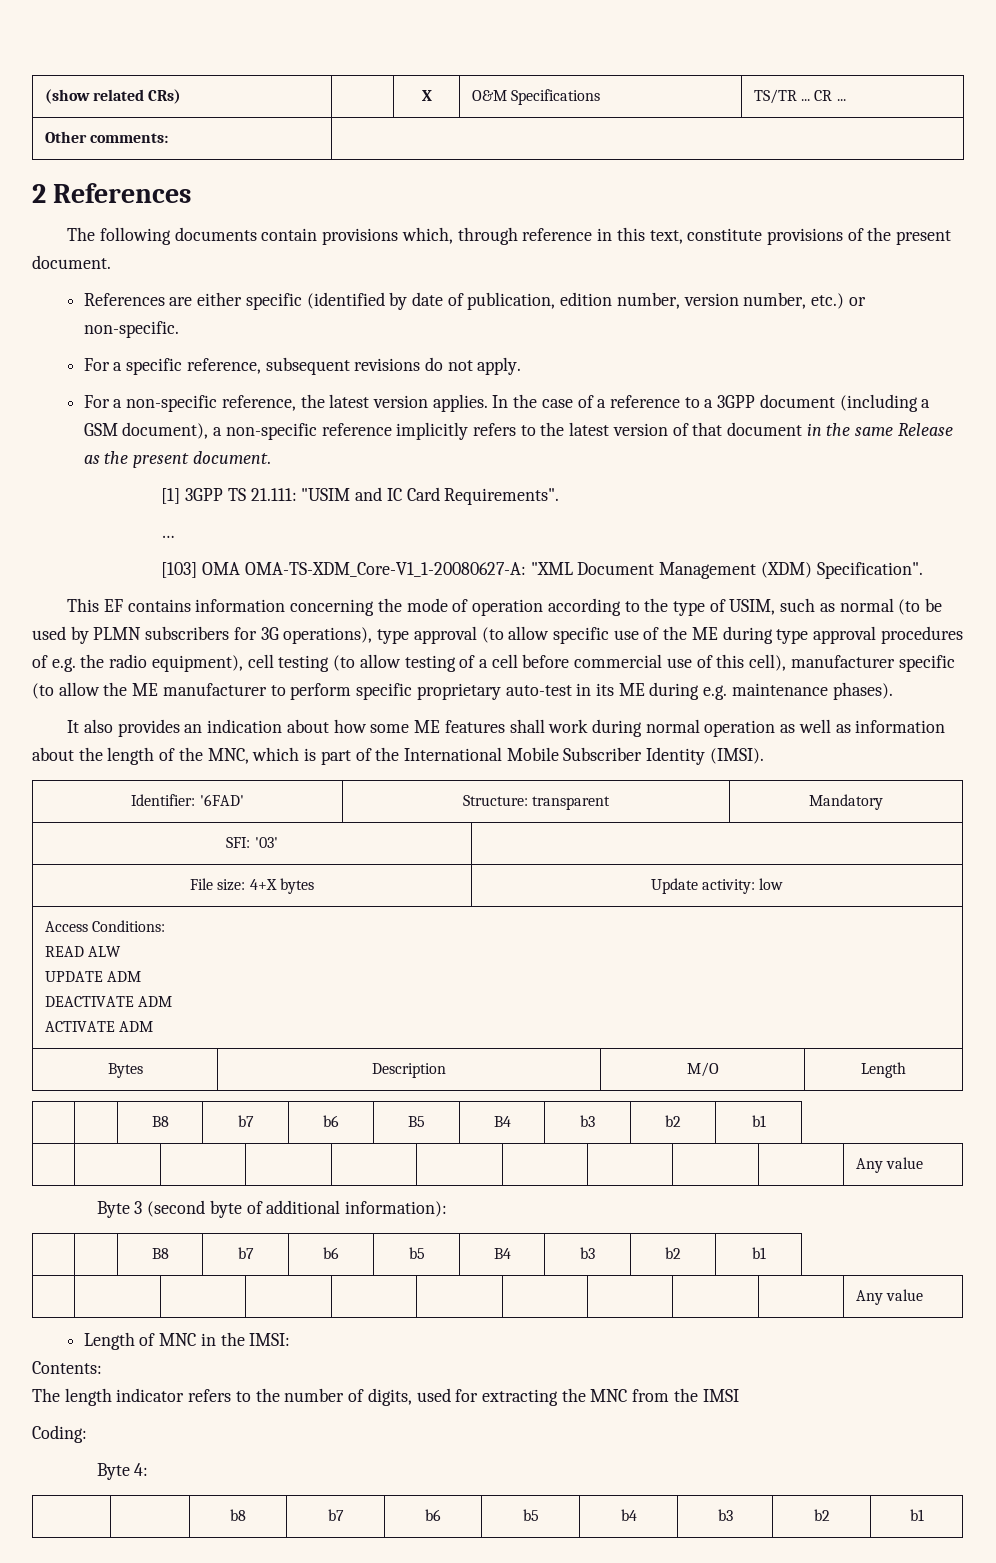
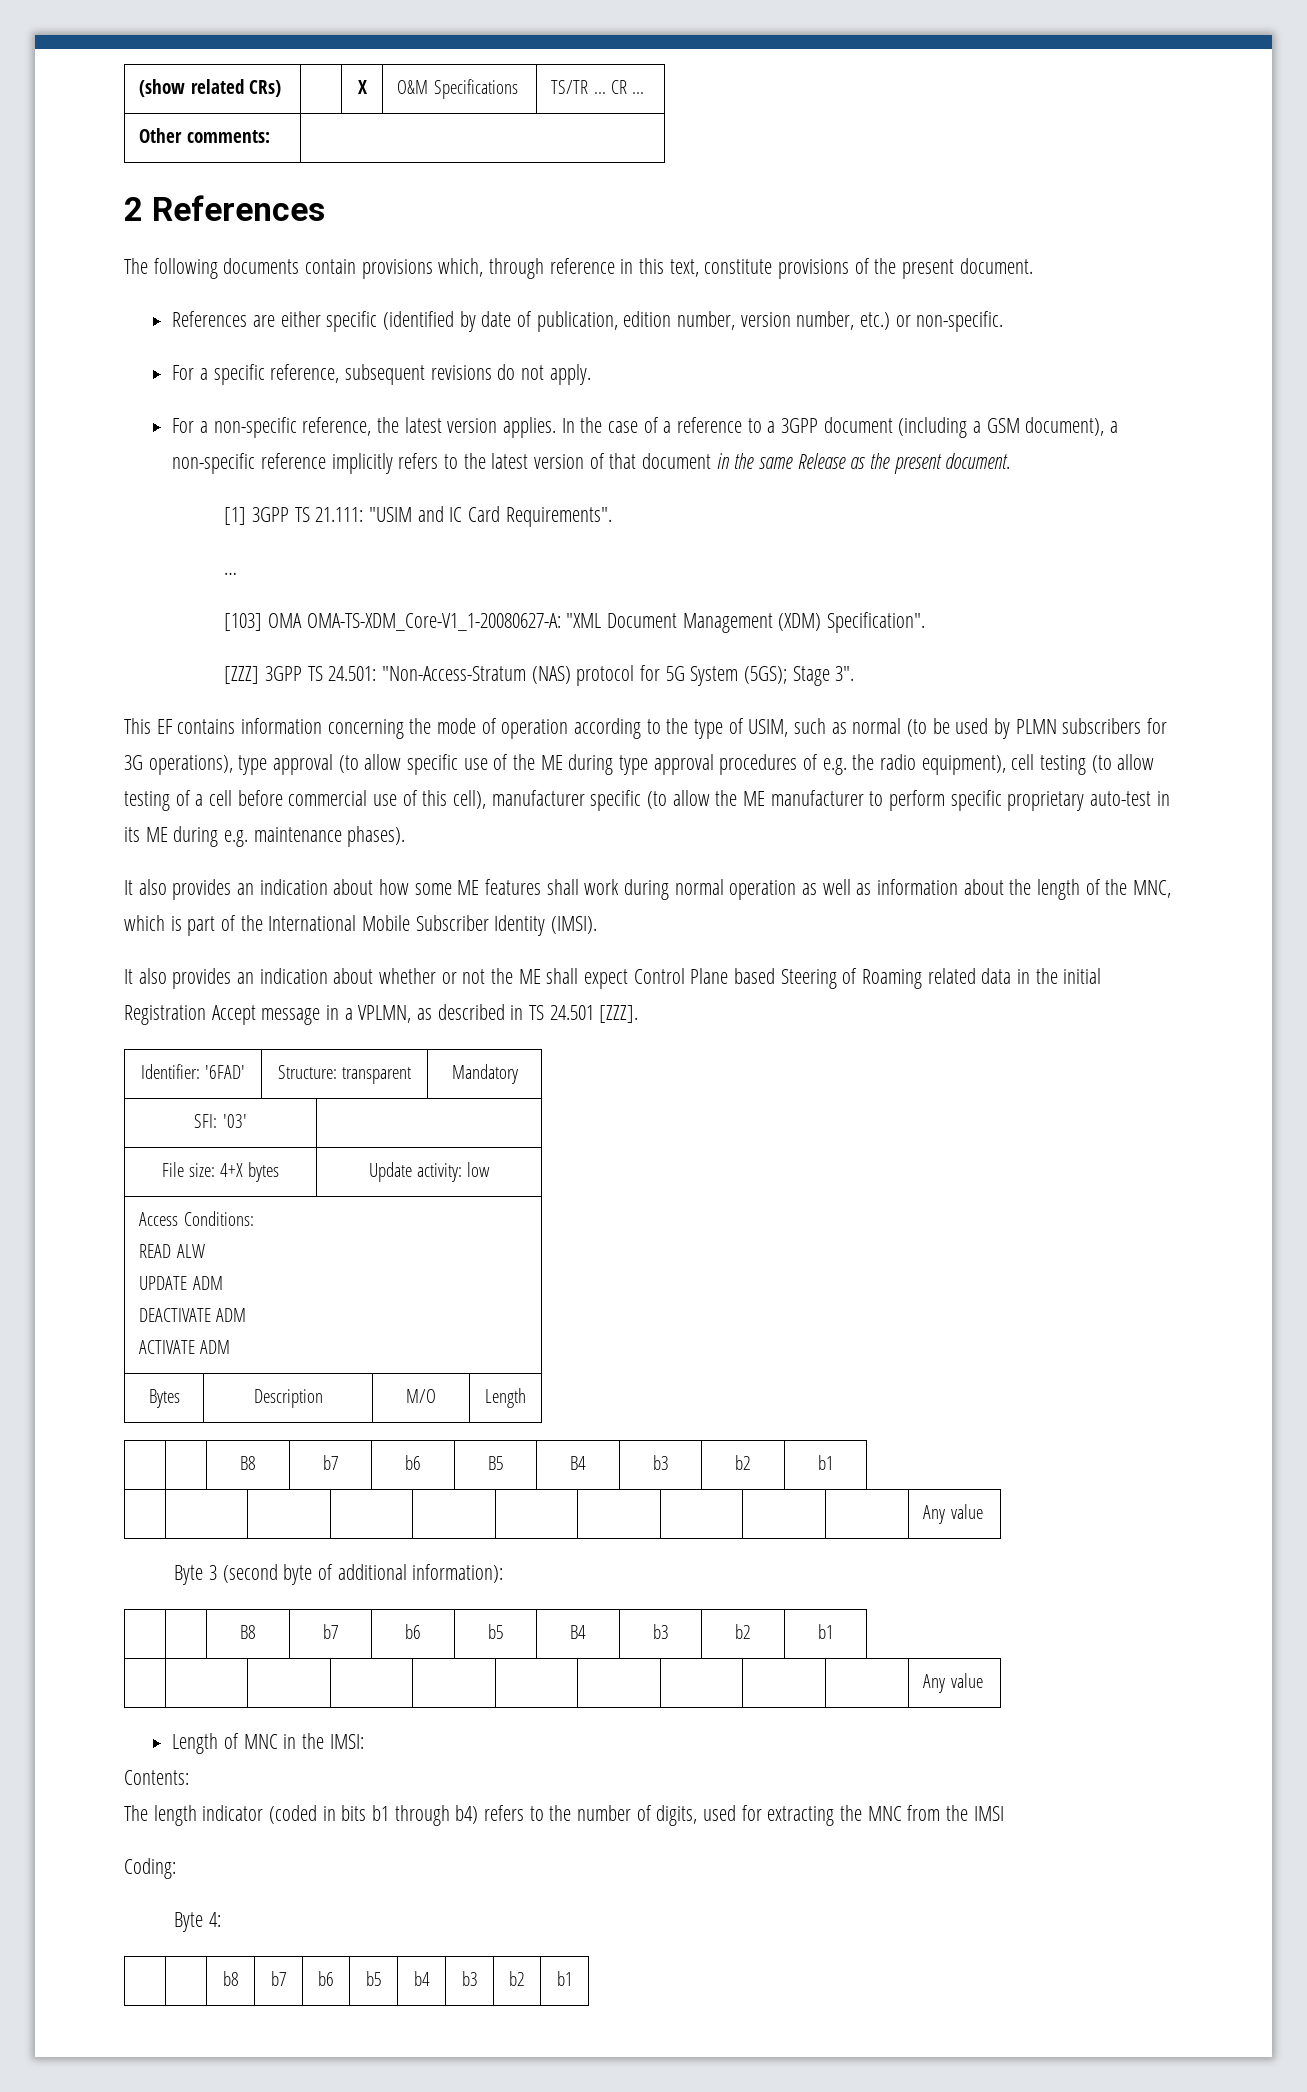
(923, 570) none -> [224,665,855,686] // [ZZZ] 3GPP TS 24.501: "Non-Access-Stratum (NAS) protocol for 5G System (5GS); Stage 3".
(764, 756) none -> [124,968,1102,989] [124,1004,639,1025] // It also provides an indication about whether or not the ME shall expect Control Plane based Steering of Roaming related data in the initial Registration Accept message in a VPLMN, as described in TS 24.501 [ZZZ].
(185, 1395) none -> [269,1805,479,1826] (coded in bits b1 through b4)

